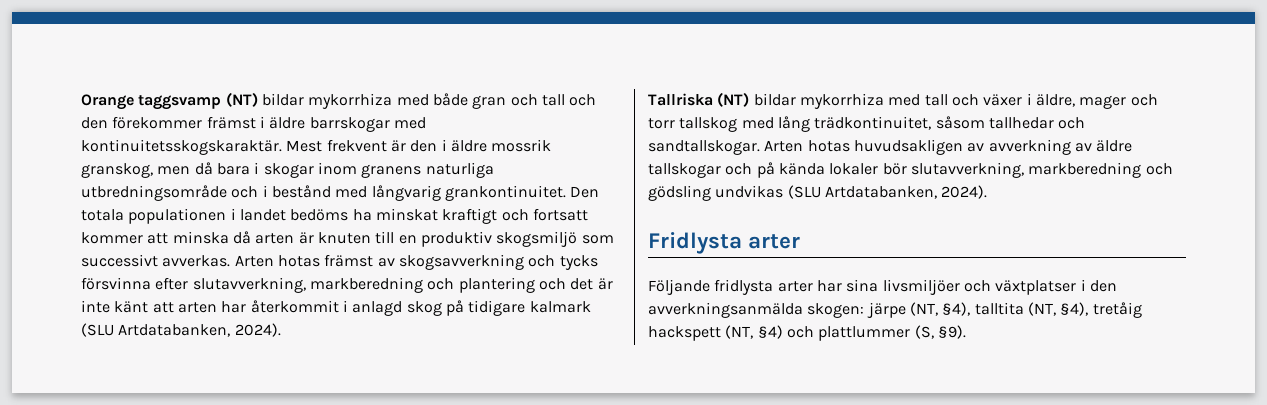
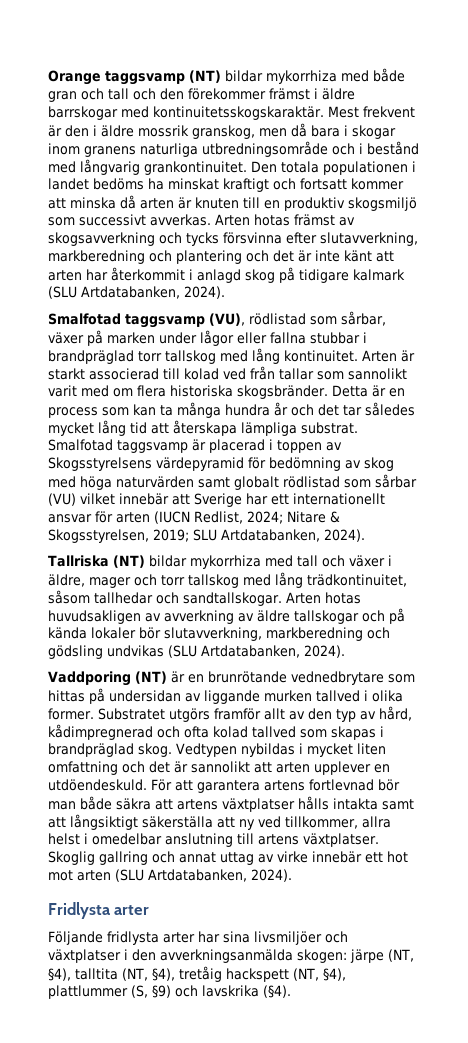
(281, 330) none -> [48,311,386,328] [48,330,367,346] [48,348,415,364] [48,366,407,380] [48,385,405,399] [48,402,415,418] [48,420,358,436] [48,439,342,453] [48,457,394,471] [48,474,417,490] [48,493,385,507] [48,511,340,524] [48,529,365,543] // Smalfotad taggsvamp (VU), rödlistad som sårbar, växer på marken under lågor eller fallna stubbar i brandpräglad torr tallskog med lång kontinuitet. Arten är starkt associerad till kolad ved från tallar som sannolikt varit med om flera historiska skogsbränder. Detta är en process som kan ta många hundra år och det tar således mycket lång tid att återskapa lämpliga substrat. Smalfotad taggsvamp är placerad i toppen av Skogsstyrelsens värdepyramid för bedömning av skog med höga naturvärden samt globalt rödlistad som sårbar (VU) vilket innebär att Sverige har ett internationellt ansvar för arten (IUCN Redlist, 2024; Nitare & Skogsstyrelsen, 2019; SLU Artdatabanken, 2024).
(988, 192) none -> [48,671,415,686] [48,688,403,704] [48,706,412,722] [48,724,384,740] [48,743,386,757] [48,761,390,775] [48,779,400,793] [48,796,414,812] [48,814,391,830] [48,833,379,847] [48,851,408,865] [48,869,292,882] // Vaddporing (NT) är en brunrötande vednedbrytare som hittas på undersidan av liggande murken tallved i olika former. Substratet utgörs framför allt av den typ av hård, kådimpregnerad och ofta kolad tallved som skapas i brandpräglad skog. Vedtypen nybildas i mycket liten omfattning och det är sannolikt att arten upplever en utdöendeskuld. För att garantera artens fortlevnad bör man både säkra att artens växtplatser hålls intakta samt att långsiktigt säkerställa att ny ved tillkommer, allra helst i omedelbar anslutning till artens växtplatser. Skoglig gallring och annat uttag av virke innebär ett hot mot arten (SLU Artdatabanken, 2024).
[757,325,966,341] §4) och plattlummer (S, §9). -> [323,968,346,981] [48,985,291,999] §4), plattlummer (S, §9) och lavskrika (§4).

